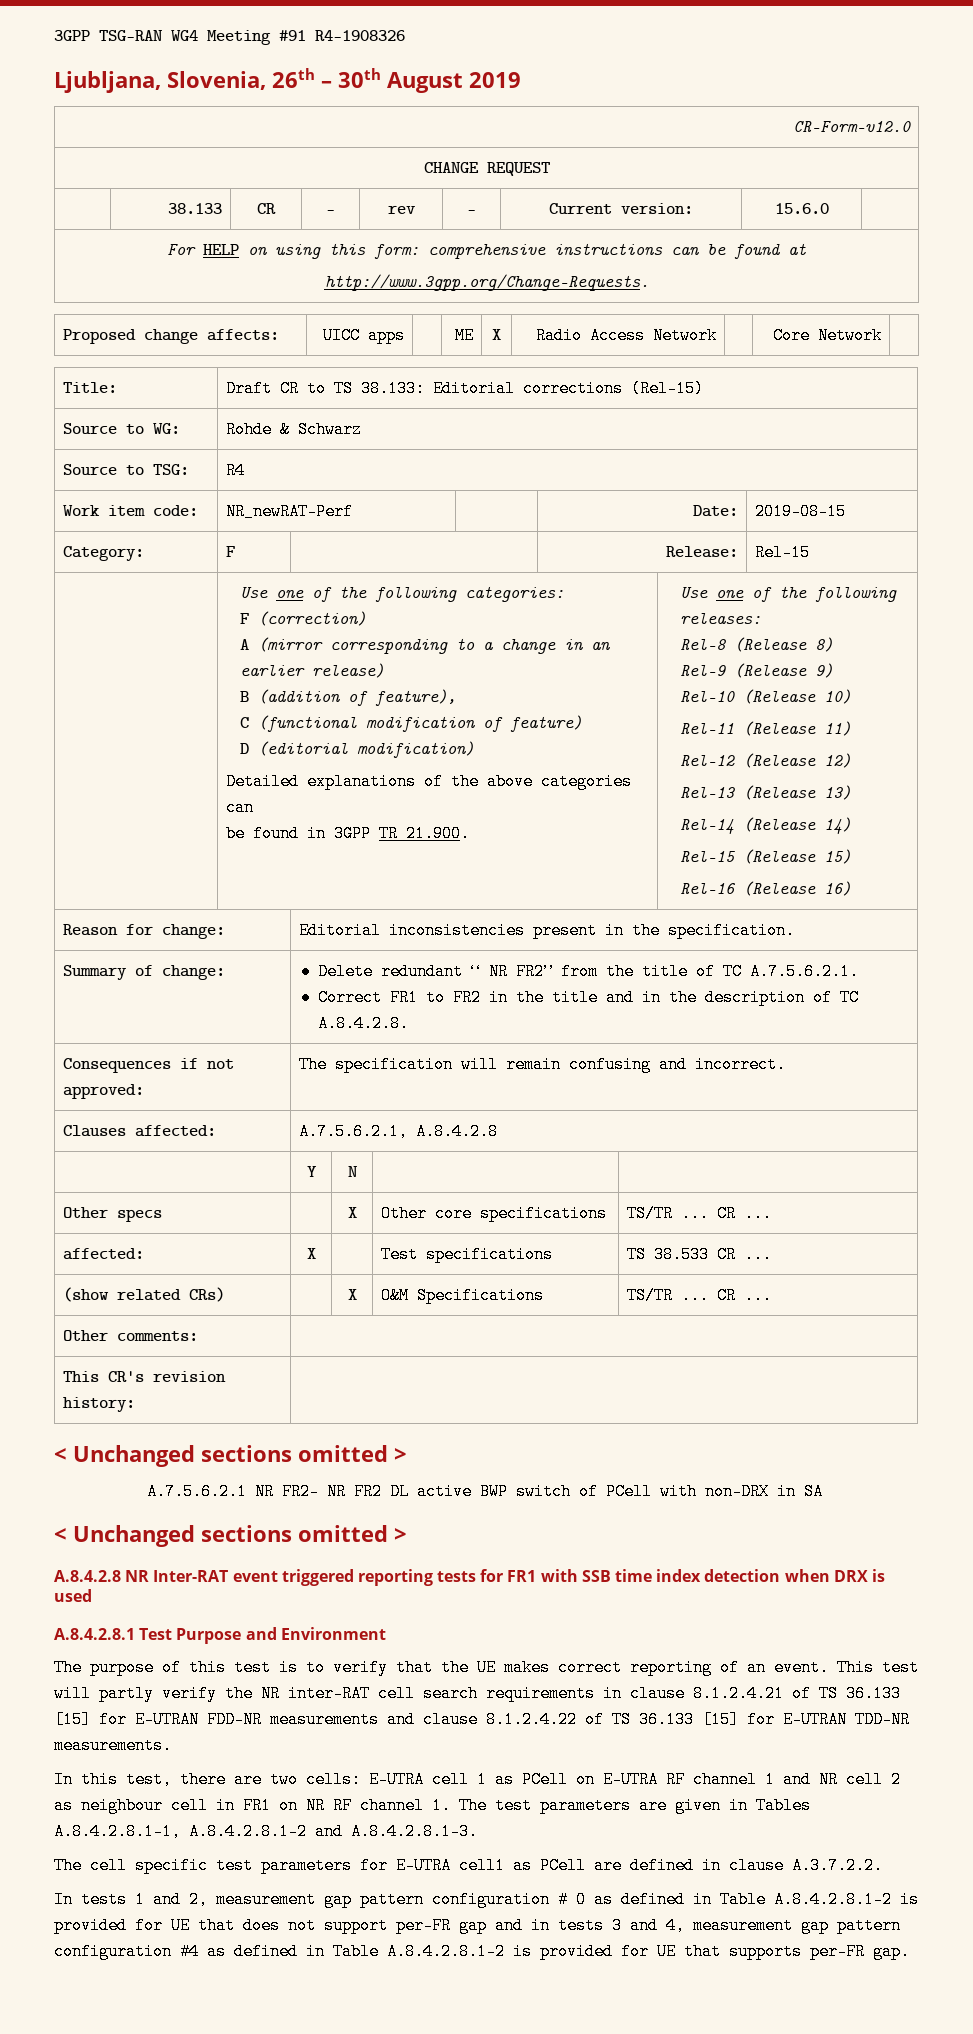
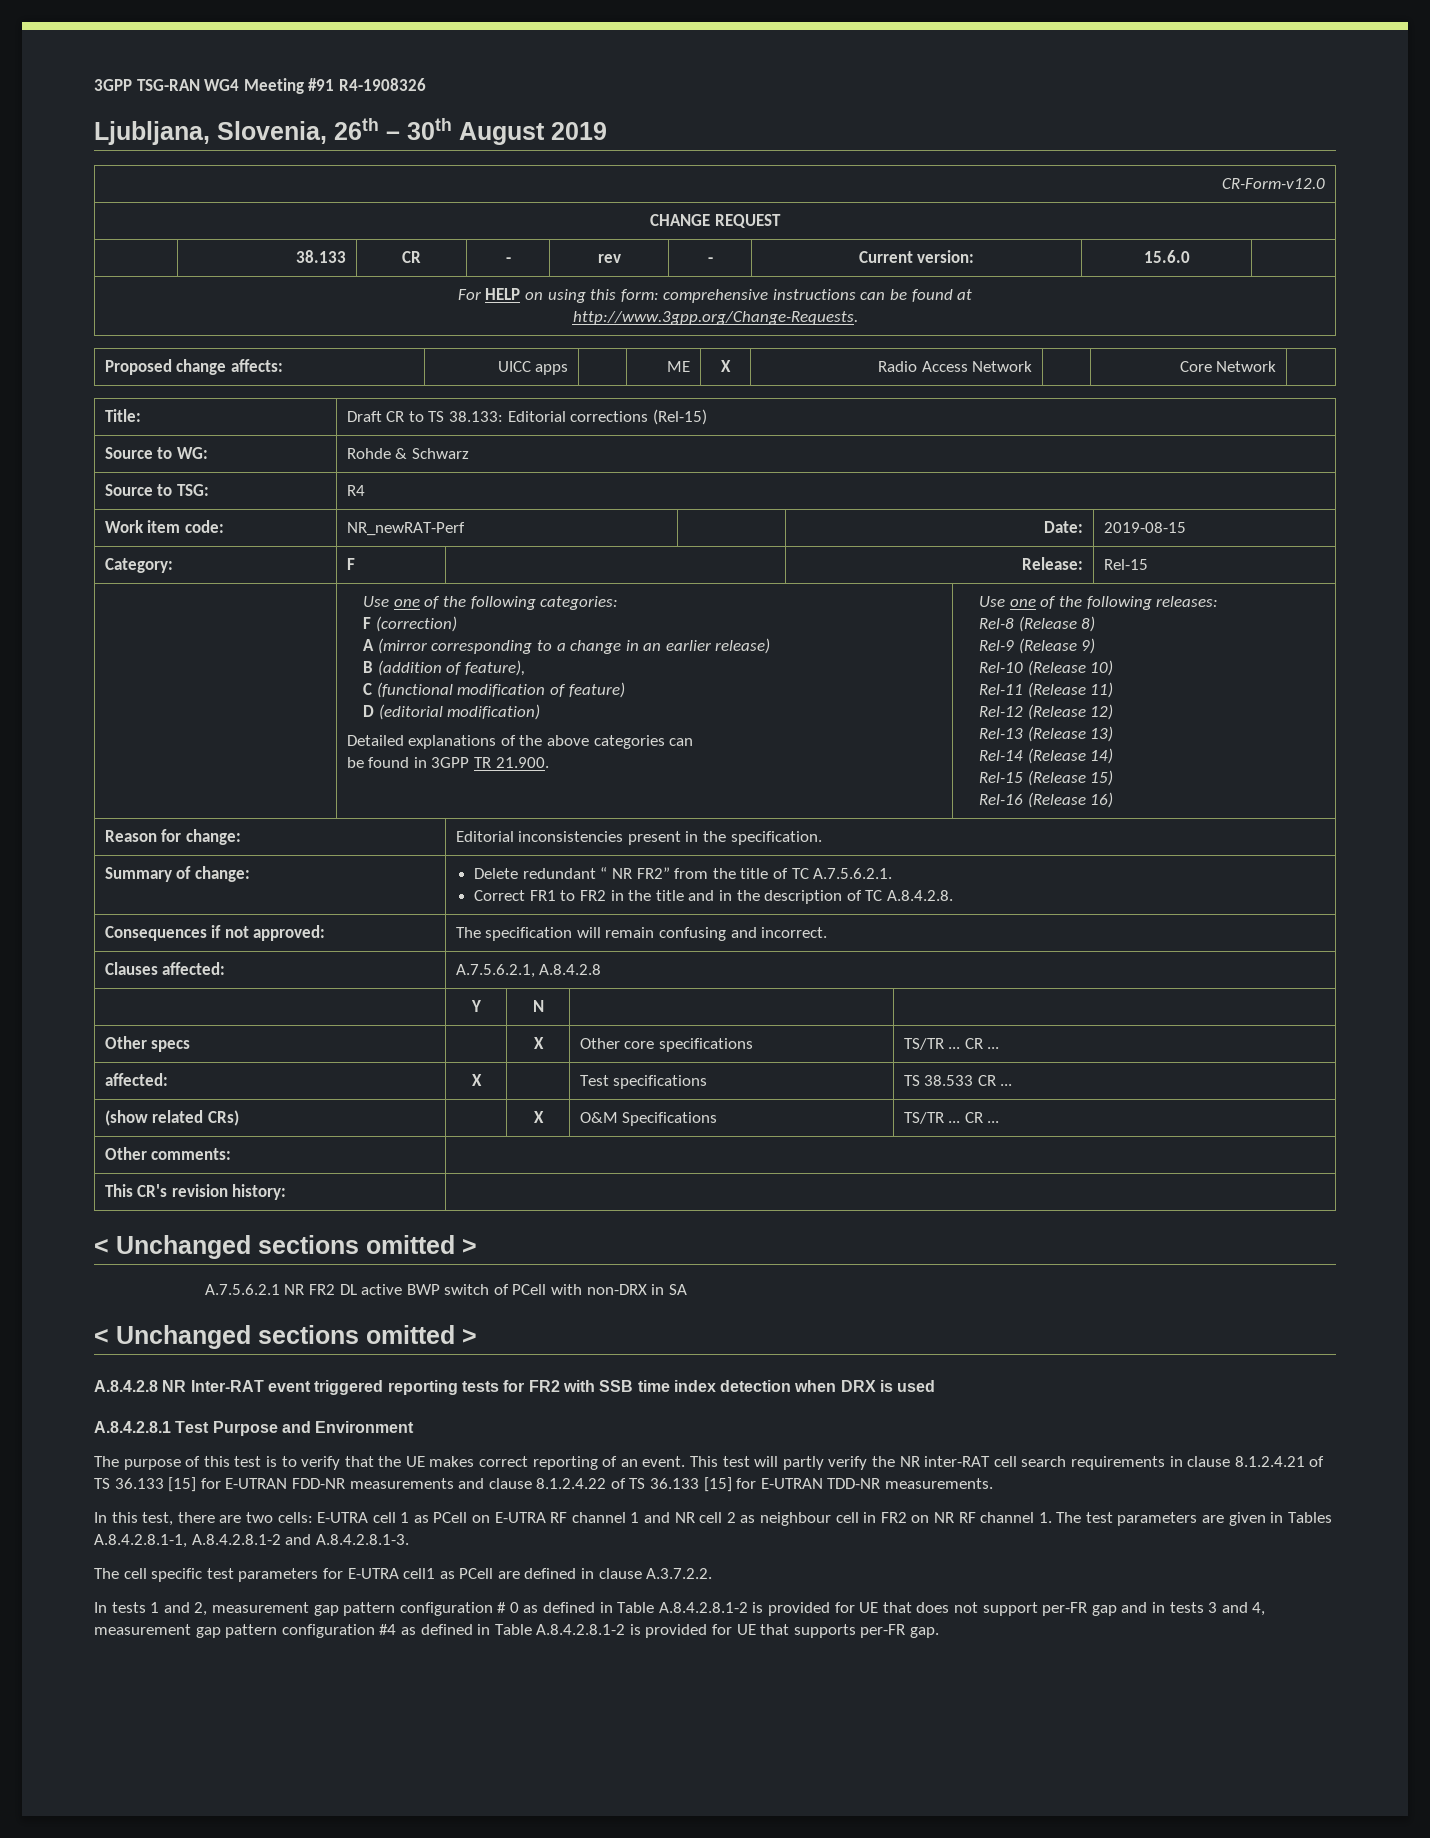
[282,1483,347,1500] FR2- NR -> (305, 1289) none
[507,1570,537,1582] FR1 -> [528,1380,560,1392] FR2
[243,1797,271,1814] FR1 -> [880,1512,907,1523] FR2

